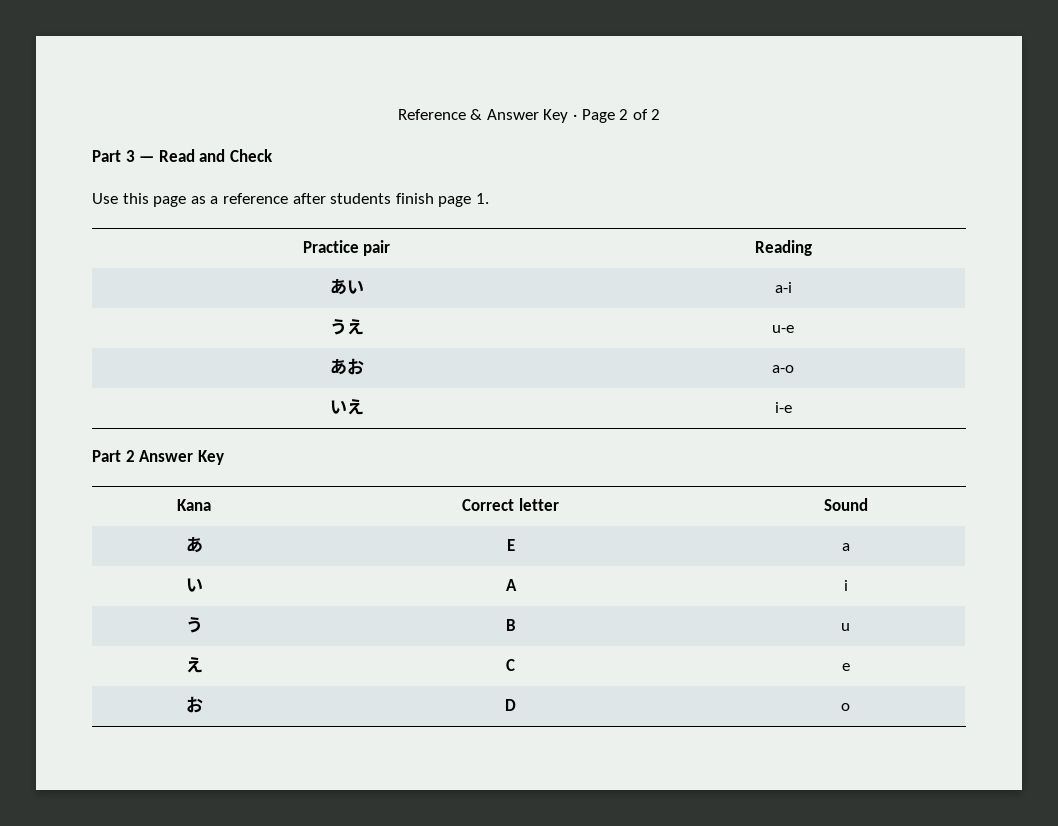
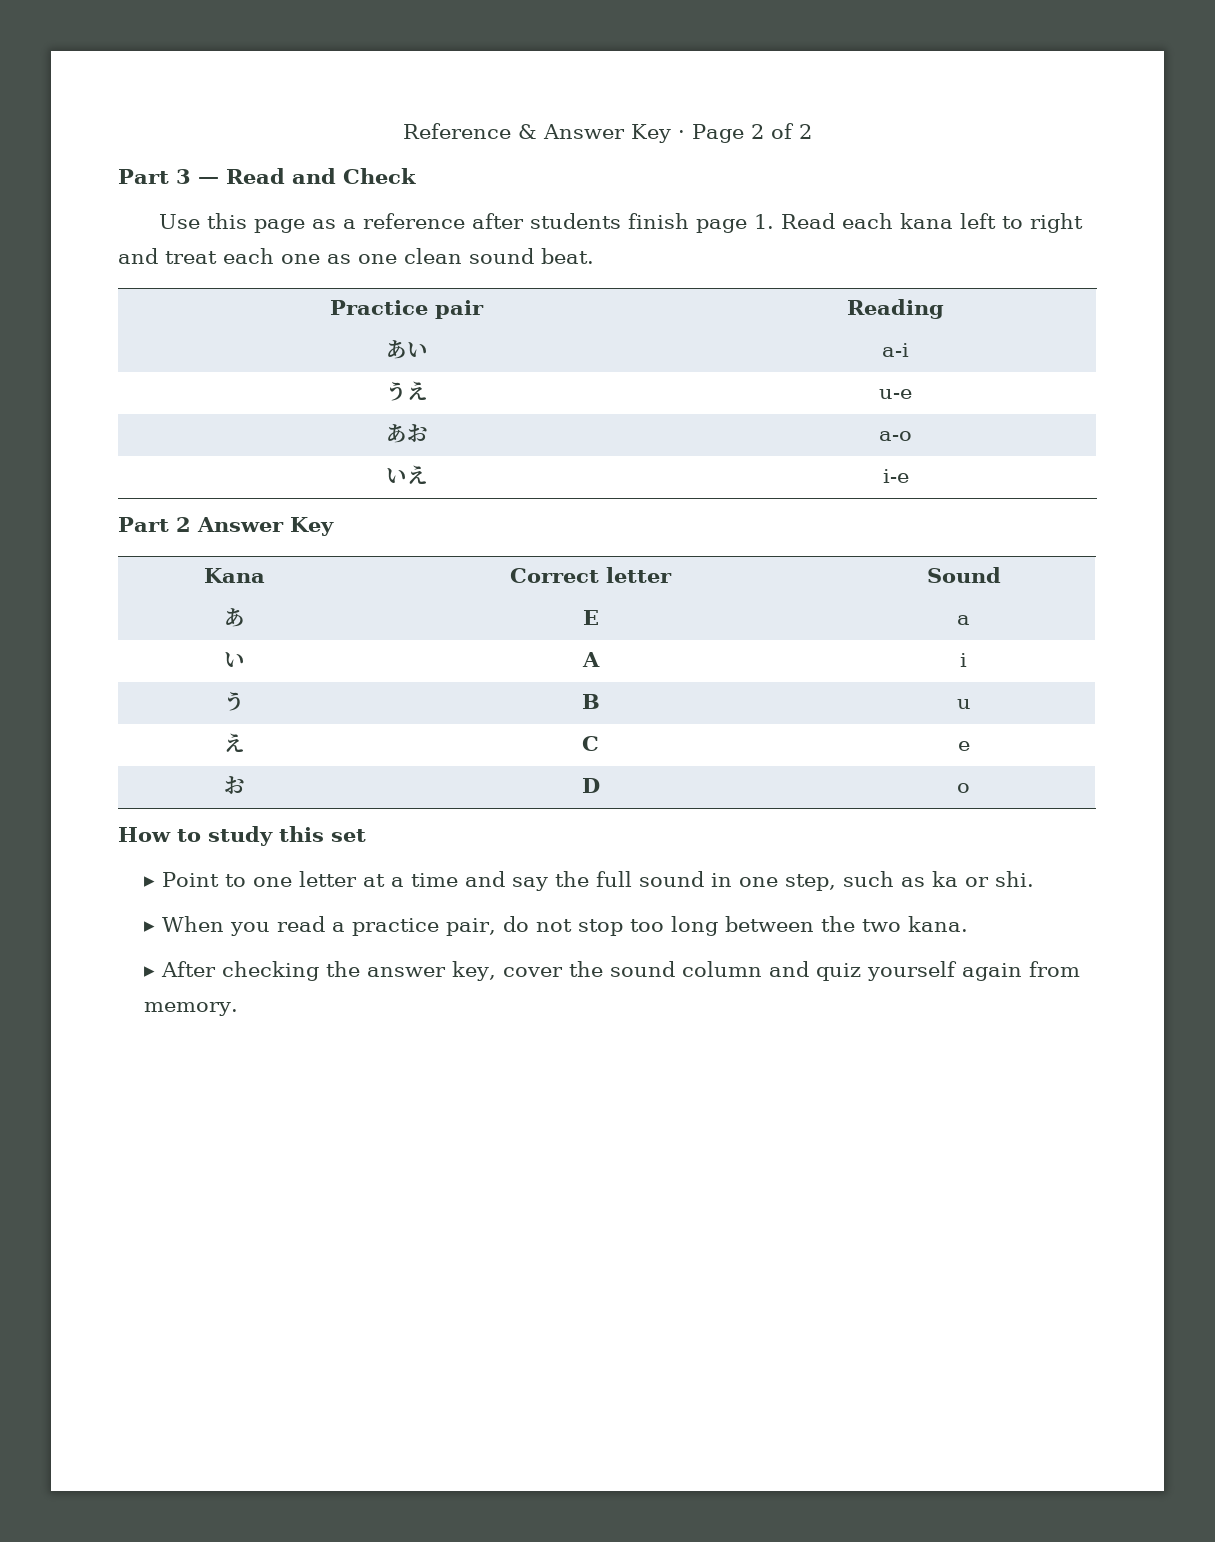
(489, 198) none -> [781,213,1084,233] [118,248,594,264] Read each kana left to right and treat each one as one clean sound beat.
(850, 707) none -> [118,826,366,846] [143,871,1034,891] [143,916,968,936] [143,961,1080,981] [143,1002,238,1016] // How to study this set // ▸ Point to one letter at a time and say the full sound in one step, such as ka or shi. // ▸ When you read a practice pair, do not stop too long between the two kana. // ▸ After checking the answer key, cover the sound column and quiz yourself again from memory.

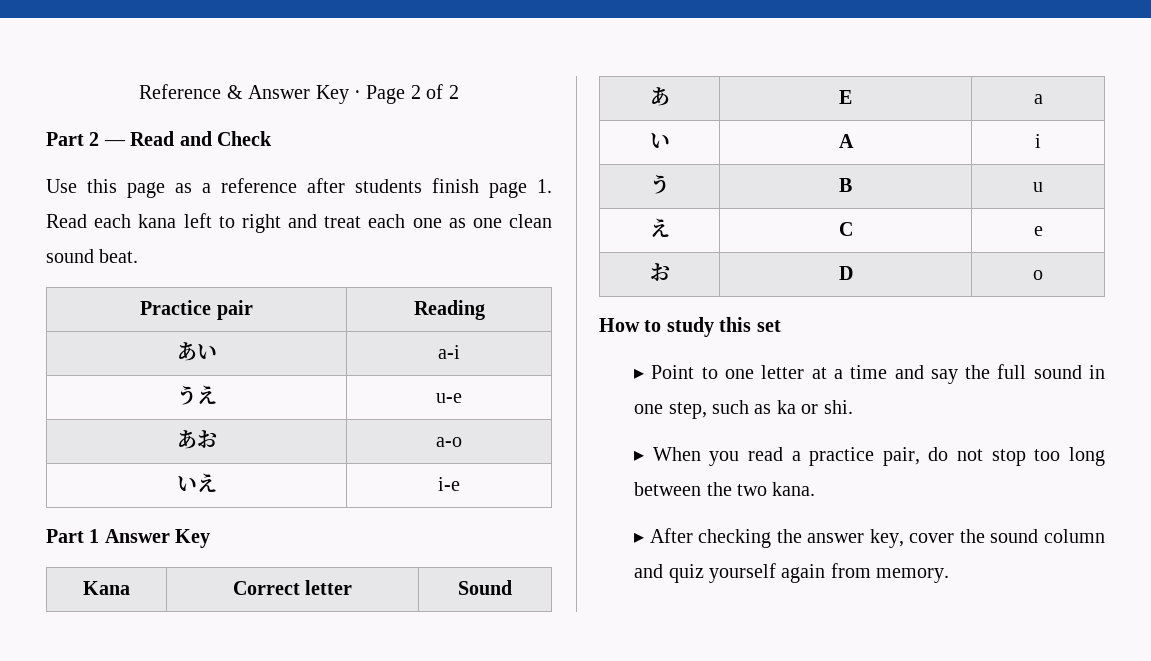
[176,169,191,184] 3 -> [89,132,100,146] 2
[176,517,191,532] 2 -> [89,529,100,543] 1

